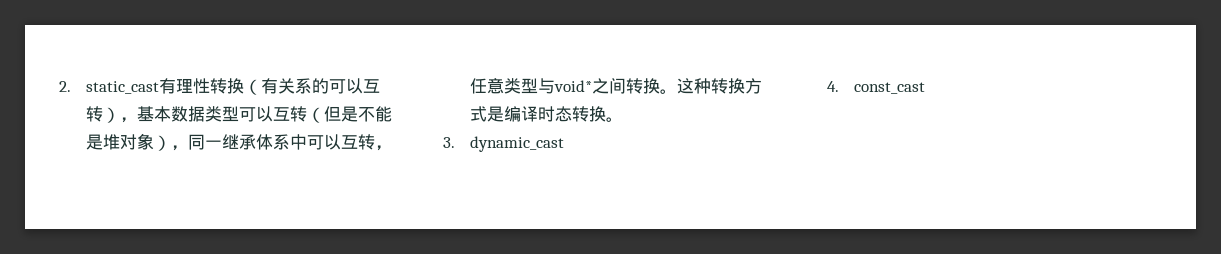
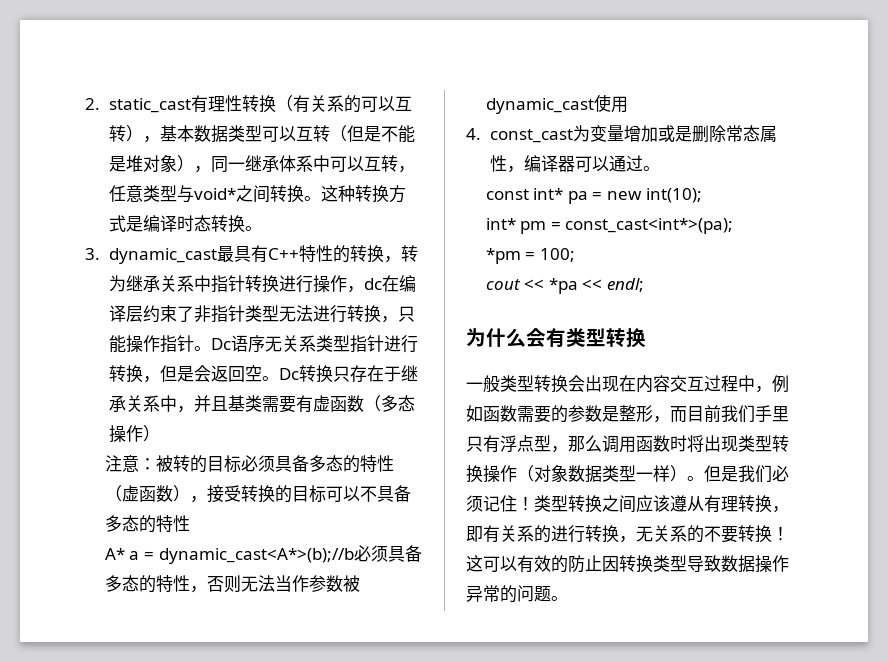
[827,81,925,94] // 4. const_cast -> [216,245,418,263] [108,275,416,293] [108,305,415,323] [108,335,418,353] [108,365,418,383] [108,395,415,413] [108,425,160,443] [104,455,394,473] [104,485,411,503] [104,515,190,533] [104,545,422,564] [104,575,360,593] [485,94,628,114] [466,125,777,143] [489,155,660,173] [485,188,702,204] [485,218,734,234] [485,248,575,264] [485,278,644,294] [466,328,646,348] [466,375,789,393] [466,405,789,423] [466,435,789,453] [466,465,789,483] [466,495,789,513] [466,525,789,543] [466,555,789,573] [466,585,568,603] 最具有C++特性的转换，转为继承关系中指针转换进行操作，dc在编译层约束了非指针类型无法进行转换，只能操作指针。Dc语序无关系类型指针进行转换，但是会返回空。Dc转换只存在于继承关系中，并且基类需要有虚函数（多态操作） // 注意：被转的目标必须具备多态的特性（虚函数），接受转换的目标可以不具备多态的特性 // A* a = dynamic_cast<A*>(b);//b必须具备多态的特性，否则无法当作参数被dynamic_cast使用 // 4. const_cast为变量增加或是删除常态属性，编译器可以通过。 // const int* pa = new int(10); // int* pm = const_cast<int*>(pa); // *pm = 100; // cout << *pa << endl; // 为什么会有类型转换 // 一般类型转换会出现在内容交互过程中，例如函数需要的参数是整形，而目前我们手里只有浮点型，那么调用函数时将出现类型转换操作（对象数据类型一样）。但是我们必须记住！类型转换之间应该遵从有理转换，即有关系的进行转换，无关系的不要转换！这可以有效的防止因转换类型导致数据操作异常的问题。

